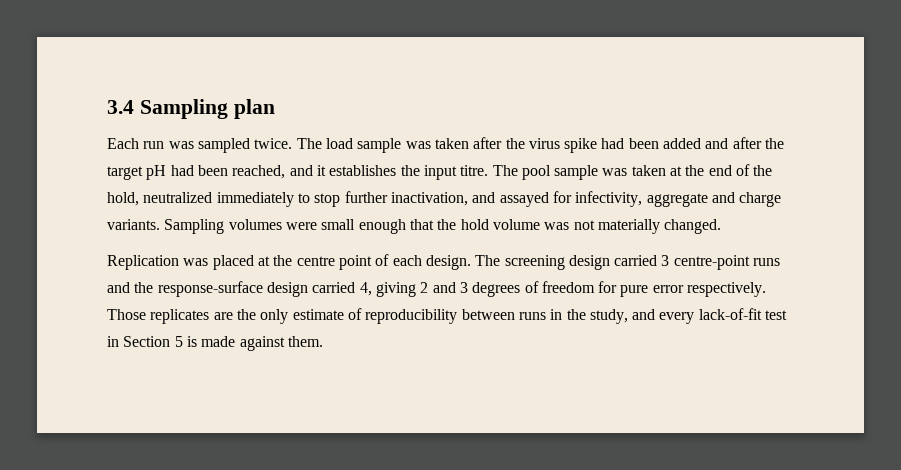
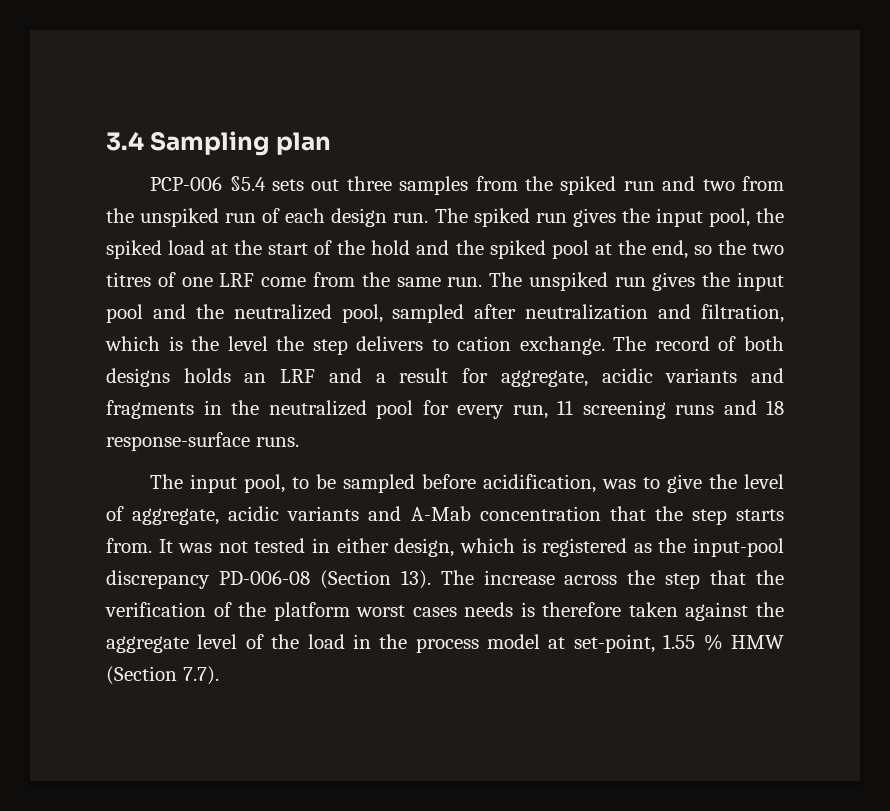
[107,137,785,153] [107,164,773,180] [107,191,782,207] [107,219,722,234] [107,254,781,270] [107,281,767,297] [107,308,788,324] [107,336,323,351] Each run was sampled twice. The load sample was taken after the virus spike had been added and after the target pH had been reached, and it establishes the input titre. The pool sample was taken at the end of the hold, neutralized immediately to stop further inactivation, and assayed for infectivity, aggregate and charge variants. Sampling volumes were small enough that the hold volume was not materially changed. // Replication was placed at the centre point of each design. The screening design carried 3 centre-point runs and the response-surface design carried 4, giving 2 and 3 degrees of freedom for pure error respectively. Those replicates are the only estimate of reproducibility between runs in the study, and every lack-of-fit test in Section 5 is made against them. -> [150,176,784,195] [106,208,784,227] [106,240,785,259] [106,272,785,291] [106,304,785,323] [105,336,785,355] [106,368,785,387] [106,400,784,419] [106,432,299,451] [150,474,784,493] [106,506,785,525] [106,538,785,557] [106,570,785,589] [105,602,784,621] [106,634,785,653] [106,666,219,685] PCP-006 §5.4 sets out three samples from the spiked run and two from the unspiked run of each design run. The spiked run gives the input pool, the spiked load at the start of the hold and the spiked pool at the end, so the two titres of one LRF come from the same run. The unspiked run gives the input pool and the neutralized pool, sampled after neutralization and filtration, which is the level the step delivers to cation exchange. The record of both designs holds an LRF and a result for aggregate, acidic variants and fragments in the neutralized pool for every run, 11 screening runs and 18 response-surface runs. // The input pool, to be sampled before acidification, was to give the level of aggregate, acidic variants and A-Mab concentration that the step starts from. It was not tested in either design, which is registered as the input-pool discrepancy PD-006-08 (Section 13). The increase across the step that the verification of the platform worst cases needs is therefore taken against the aggregate level of the load in the process model at set-point, 1.55 % HMW (Section 7.7).

